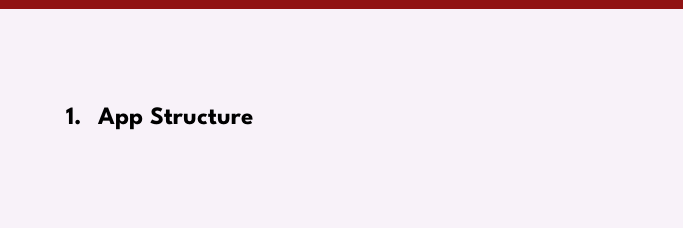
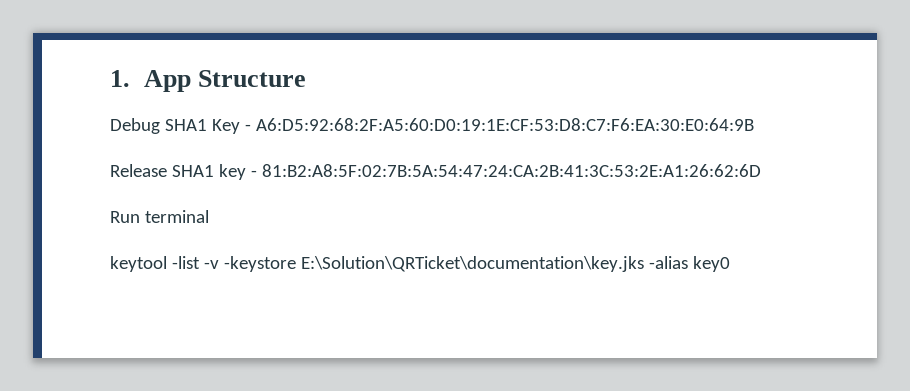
(253, 116) none -> [110,118,754,134] [110,164,761,180] [110,210,209,223] [110,256,730,272] // Debug SHA1 Key - A6:D5:92:68:2F:A5:60:D0:19:1E:CF:53:D8:C7:F6:EA:30:E0:64:9B // Release SHA1 key - 81:B2:A8:5F:02:7B:5A:54:47:24:CA:2B:41:3C:53:2E:A1:26:62:6D // Run terminal // keytool -list -v -keystore E:\Solution\QRTicket\documentation\key.jks -alias key0

